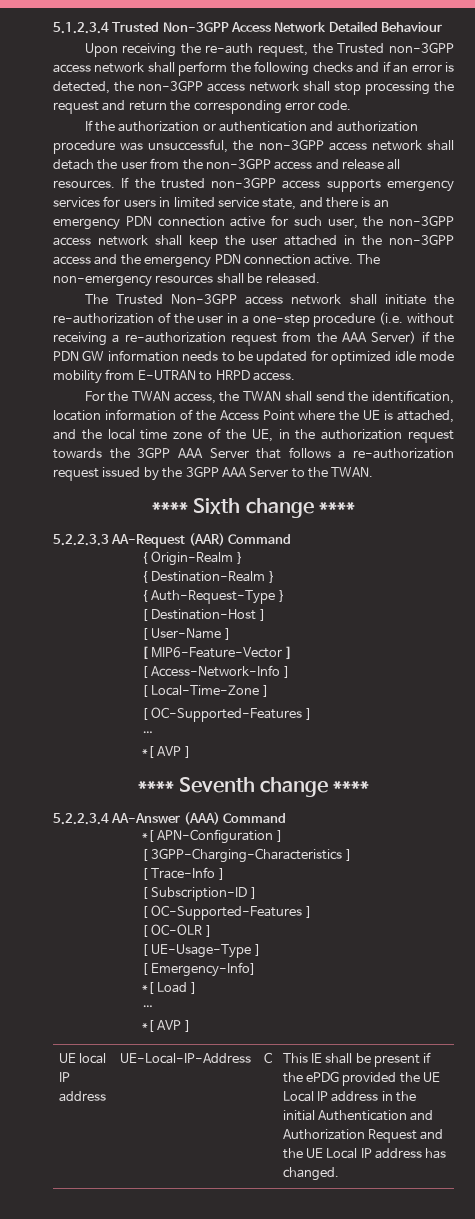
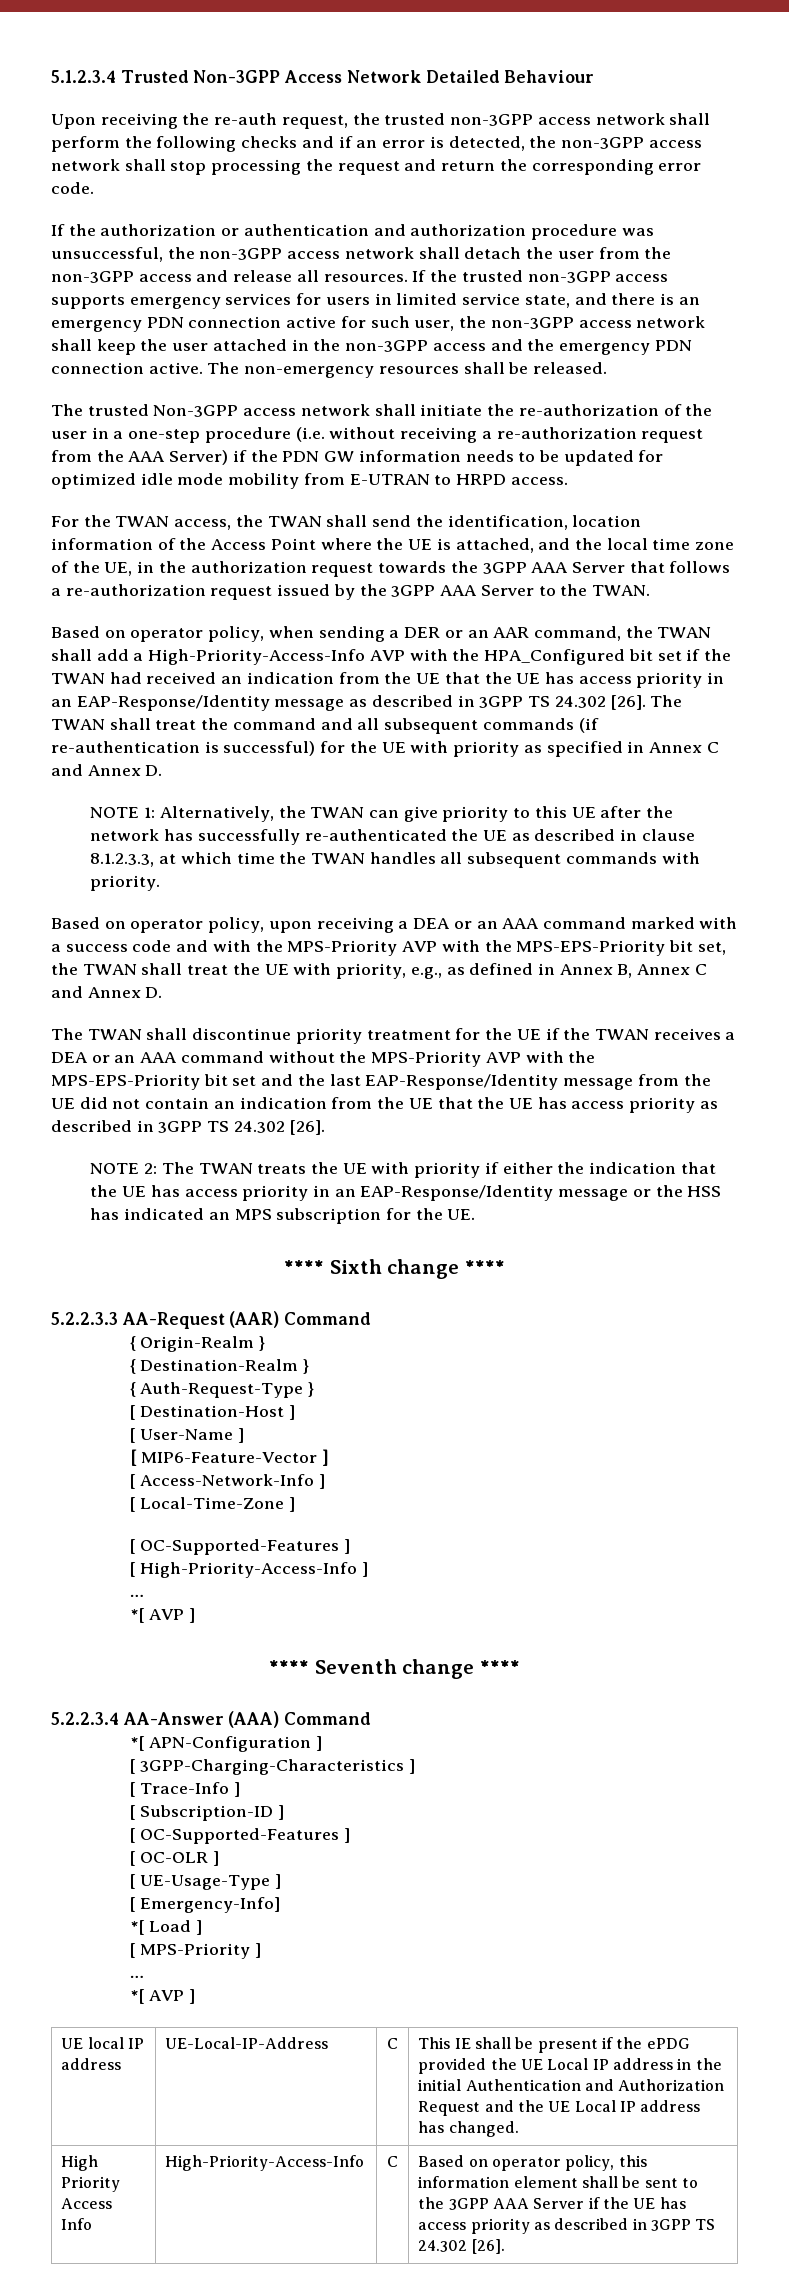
[337,43,385,54] Trusted -> [384,113,446,125] trusted
[115,294,163,305] Trusted -> [87,404,149,416] trusted
(374, 472) none -> [51,626,712,642] [51,649,731,665] [51,672,725,688] [51,695,683,711] [51,718,599,734] [51,741,719,757] [51,764,163,776] [90,806,674,822] [90,829,695,845] [90,852,700,868] [90,875,161,891] [51,917,738,933] [51,940,726,956] [51,963,707,979] [51,986,163,998] [51,1028,736,1044] [51,1051,596,1067] [51,1074,711,1090] [51,1097,718,1113] [51,1120,325,1135] [90,1162,716,1178] [90,1185,722,1201] [90,1208,476,1224] // Based on operator policy, when sending a DER or an AAR command, the TWAN shall add a High-Priority-Access-Info AVP with the HPA_Configured bit set if the TWAN had received an indication from the UE that the UE has access priority in an EAP-Response/Identity message as described in 3GPP TS 24.302 [26]. The TWAN shall treat the command and all subsequent commands (if re-authentication is successful) for the UE with priority as specified in Annex C and Annex D. // NOTE 1: Alternatively, the TWAN can give priority to this UE after the network has successfully re-authenticated the UE as described in clause 8.1.2.3.3, at which time the TWAN handles all subsequent commands with priority. // Based on operator policy, upon receiving a DEA or an AAA command marked with a success code and with the MPS-Priority AVP with the MPS-EPS-Priority bit set, the TWAN shall treat the UE with priority, e.g., as defined in Annex B, Annex C and Annex D. // The TWAN shall discontinue priority treatment for the UE if the TWAN receives a DEA or an AAA command without the MPS-Priority AVP with the MPS-EPS-Priority bit set and the last EAP-Response/Identity message from the UE did not contain an indication from the UE that the UE has access priority as described in 3GPP TS 24.302 [26]. // NOTE 2: The TWAN treats the UE with priority if either the indication that the UE has access priority in an EAP-Response/Identity message or the HSS has indicated an MPS subscription for the UE.
(312, 714) none -> [129,1562,369,1578] // [ High-Priority-Access-Info ]
(197, 988) none -> [129,1943,262,1959] // [ MPS-Priority ]
(339, 1174) none -> [61,2155,99,2171] [61,2176,121,2192] [61,2198,113,2209] [61,2218,93,2230] [165,2155,365,2171] [387,2156,398,2167] [418,2155,647,2171] [418,2176,698,2188] [418,2197,686,2210] [418,2218,716,2234] [418,2239,505,2254] // High Priority Access Info | High-Priority-Access-Info | C | Based on operator policy, this information element shall be sent to the 3GPP AAA Server if the UE has access priority as described in 3GPP TS 24.302 [26].

